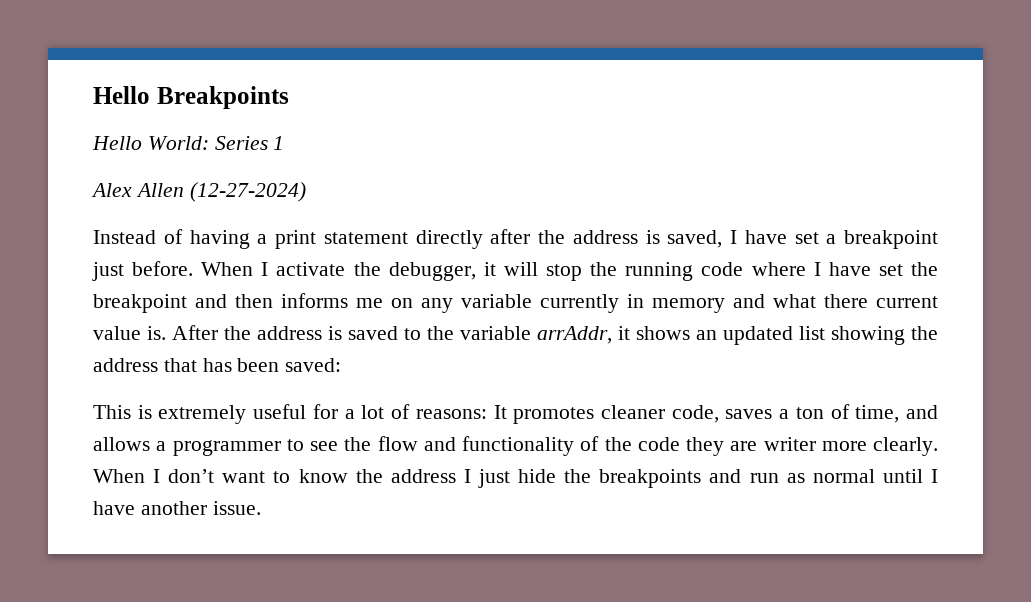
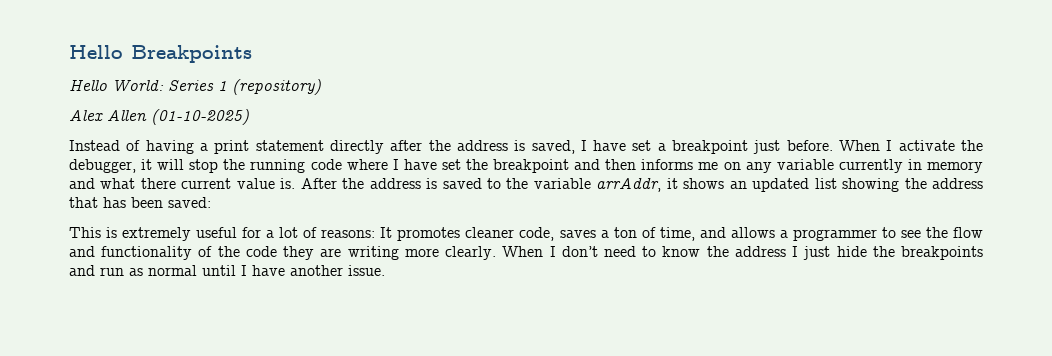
(285, 143) none -> [232,79,321,95] (repository)
[189,182,306,202] (12-27-2024) -> [151,109,249,125] (01-10-2025)
[763,437,816,451] writer -> [347,246,399,260] writing
[222,471,266,483] want -> [603,246,636,257] need

